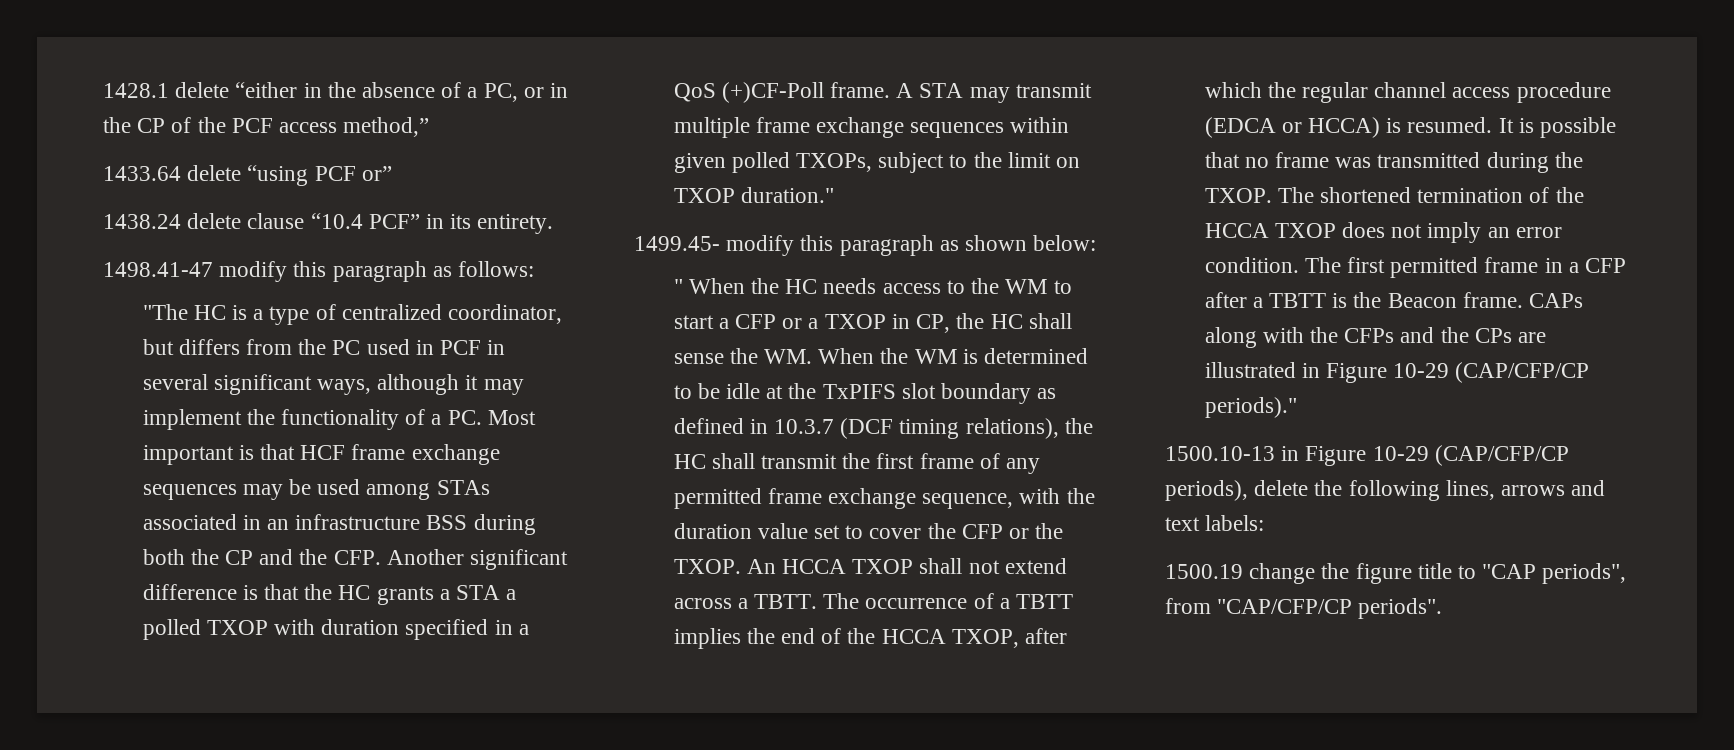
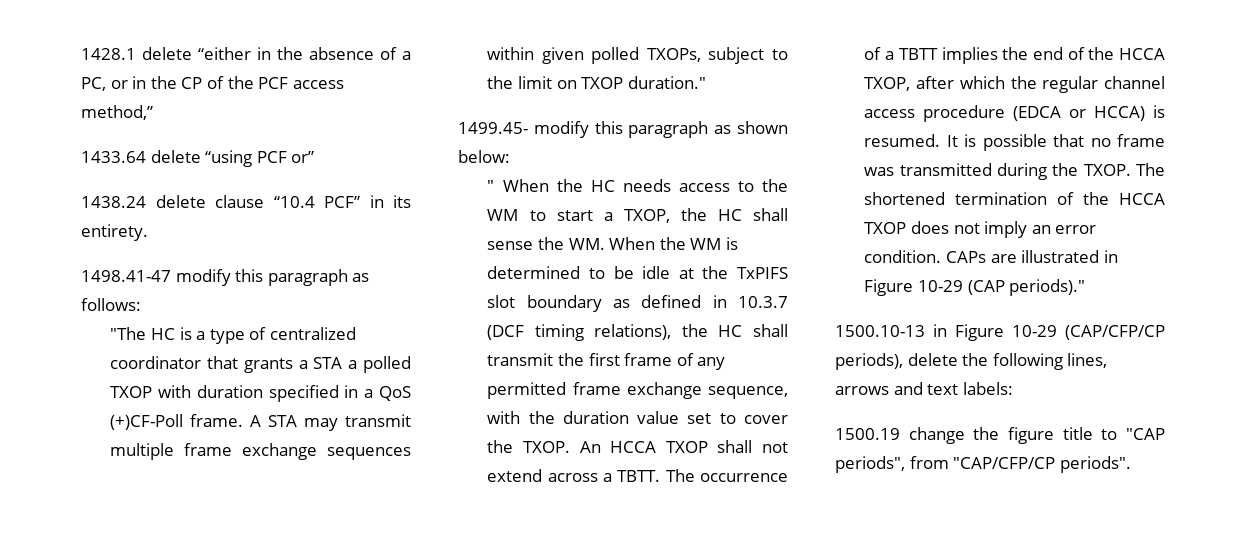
[448,304,563,324] [142,339,506,355] [142,374,524,395] [142,409,536,430] [142,444,500,465] [142,479,490,500] [142,514,536,535] [142,549,569,570] [142,584,371,600] coordinator, but differs from the PC used in PCF in several significant ways, although it may implement the functionality of a PC. Most important is that HCF frame exchange sequences may be used among STAs associated in an infrastructure BSS during both the CP and the CFP. Another significant difference is that the HC -> [110,356,239,369] coordinator that
[735,314,951,333] CFP or a TXOP in CP, -> [623,209,670,223] TXOP,
[961,523,1064,539] CFP or the -> (514, 446) none
[1304,257,1627,278] [1204,292,1584,308] [1204,327,1512,348] The first permitted frame in a CFP after a TBTT is the Beacon frame. CAPs along with the CFPs and the CPs -> [946,251,987,263] CAPs
[1455,362,1590,383] (CAP/CFP/CP -> [967,280,1005,295] (CAP

